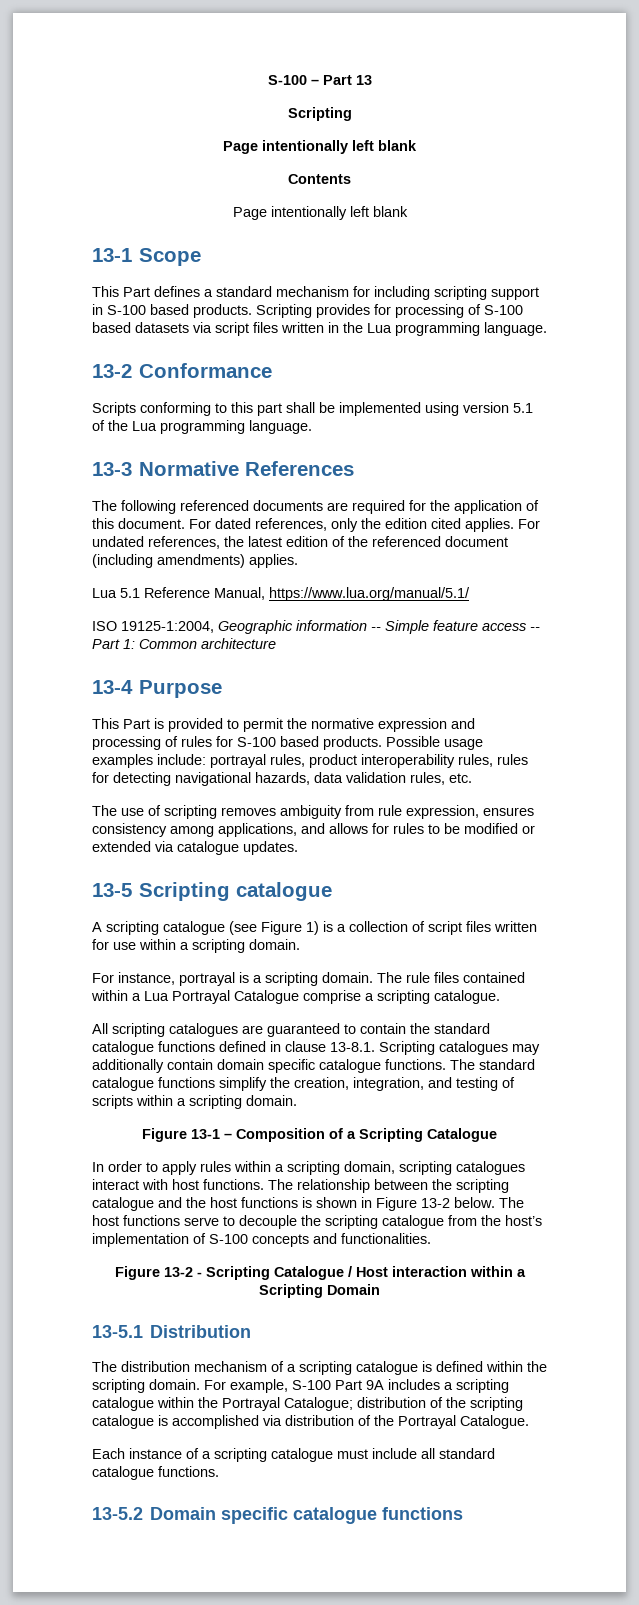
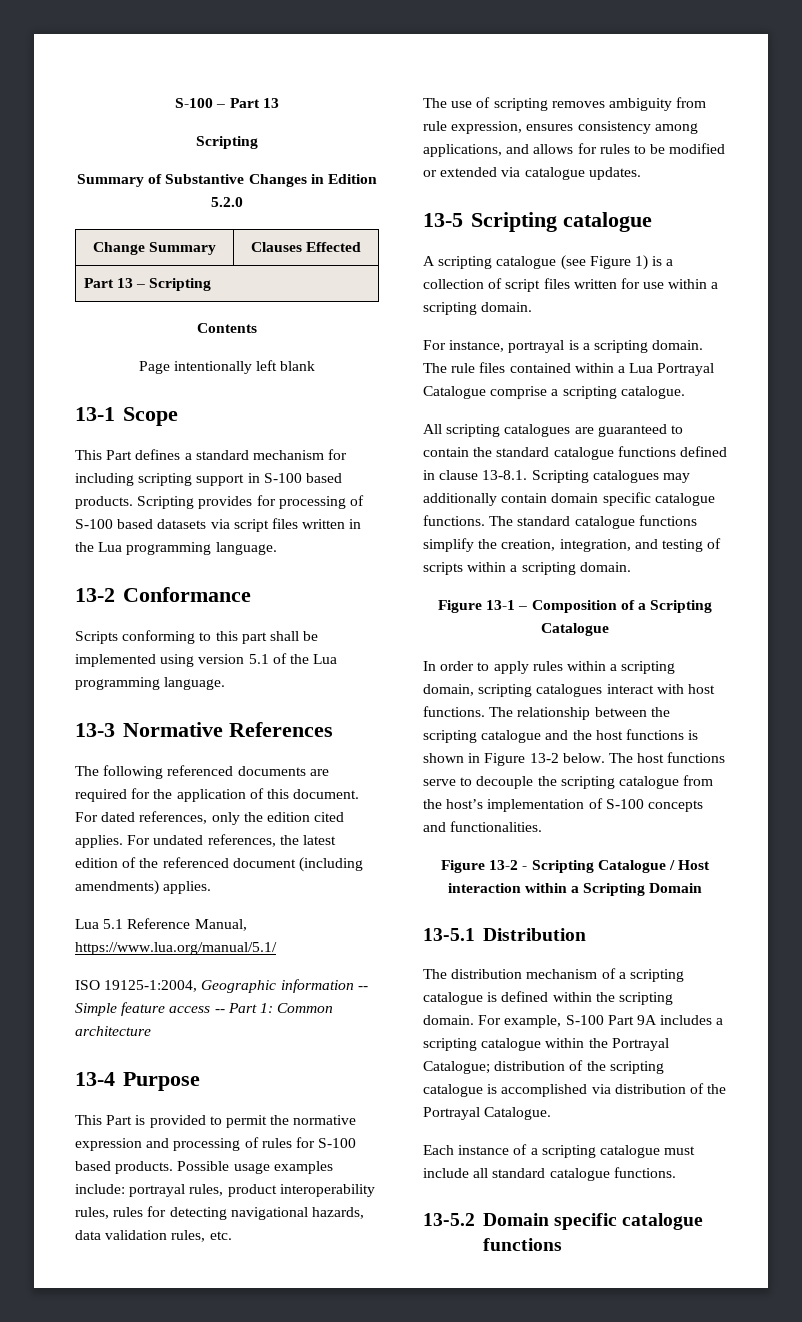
[223,140,417,154] Page intentionally left blank -> [77,174,377,187] [211,197,243,207] [92,242,217,255] [250,242,362,252] [83,278,212,291] Summary of Substantive Changes in Edition 5.2.0 // Change Summary | Clauses Effected // Part 13 – Scripting

